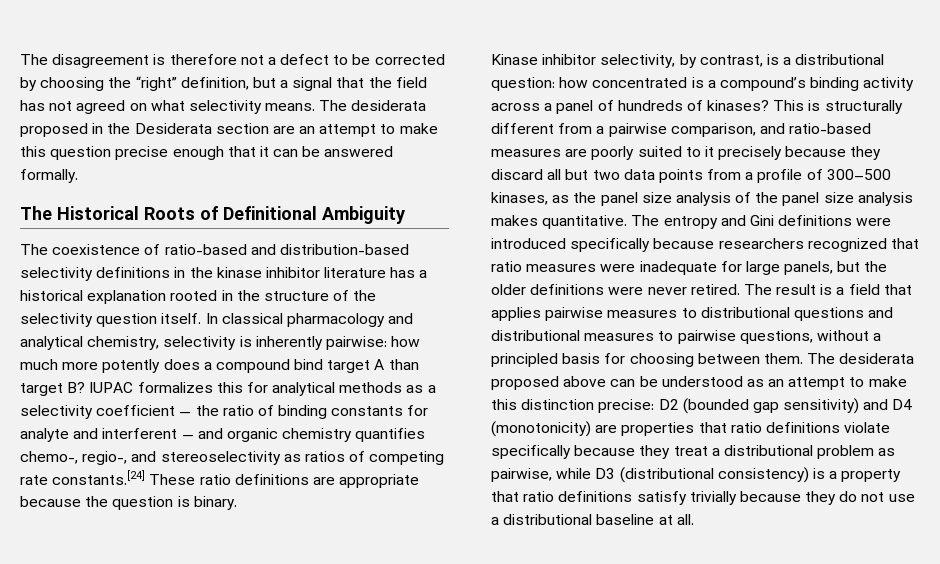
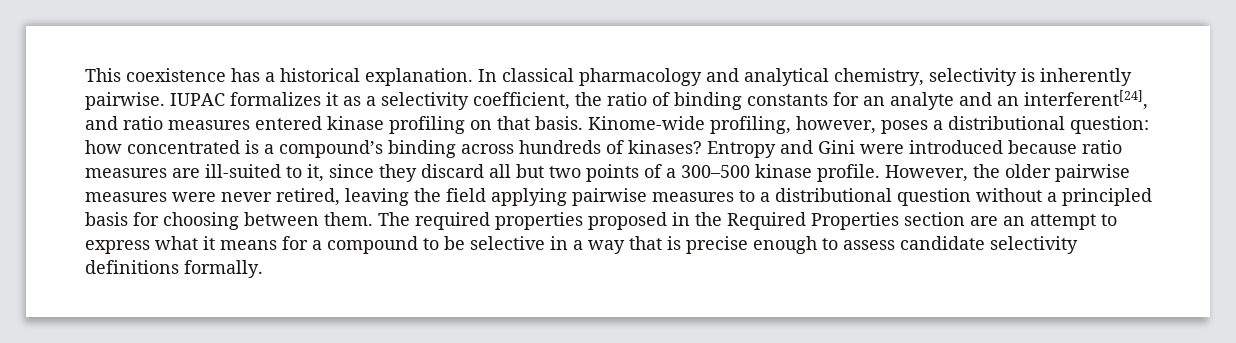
[20,54,445,68] [20,76,427,91] [20,100,427,114] [20,123,438,137] [20,146,394,160] [20,169,78,183] [20,206,405,224] [20,244,409,255] [20,267,428,281] [20,290,377,304] [20,313,202,327] The disagreement is therefore not a defect to be corrected by choosing the “right” definition, but a signal that the field has not agreed on what selectivity means. The desiderata proposed in the Desiderata section are an attempt to make this question precise enough that it can be answered formally. // The Historical Roots of Definitional Ambiguity // The coexistence of ratio-based and distribution-based selectivity definitions in the kinase inhibitor literature has a historical explanation rooted in the structure of the selectivity question itself. -> [85,68,473,86] This coexistence has a historical explanation.
[325,336,421,350] [20,359,419,373] [20,382,403,396] pairwise: how much more potently does a compound bind target A than target B? IUPAC formalizes this for analytical methods -> [85,92,338,110] pairwise. IUPAC formalizes it
[96,405,192,416] coefficient — -> [473,92,570,110] coefficient,
(429, 410) none -> [863,96,885,106] an
[102,428,426,442] [20,451,445,465] [20,470,420,488] [20,496,237,510] [491,54,779,68] interferent — and organic chemistry quantifies chemo-, regio-, and stereoselectivity as ratios of competing rate constants.[24] These ratio definitions are appropriate because the question is binary. // Kinase inhibitor selectivity, by contrast, is -> [997,90,1148,110] [85,116,928,134] an interferent[24], and ratio measures entered kinase profiling on that basis. Kinome-wide profiling, however, poses
[863,77,915,91] [491,100,903,114] [491,123,872,137] [491,146,847,160] activity across a panel of hundreds of kinases? This is structurally different from a pairwise comparison, and ratio-based measures are poorly suited to it precisely because -> [461,140,1122,158] [85,164,374,182] across hundreds of kinases? Entropy and Gini were introduced because ratio measures are ill-suited to it, since
[623,169,891,183] [491,192,913,206] [491,215,892,229] [491,238,919,252] [491,261,888,275] [491,284,912,295] [491,307,894,321] [491,330,813,344] data points from a profile of 300–500 kinases, as the panel size analysis of the panel size analysis makes quantitative. The entropy and Gini definitions were introduced specifically because researchers recognized that ratio measures were inadequate for large panels, but the older definitions were never retired. The result is a field that applies pairwise measures to distributional questions and distributional measures to pairwise questions, -> [586,164,1130,182] [85,188,971,206] points of a 300–500 kinase profile. However, the older pairwise measures were never retired, leaving the field applying pairwise measures to a distributional question
[839,353,915,364] [491,376,907,390] [491,398,913,414] [491,421,891,437] [491,445,896,459] [491,467,902,483] [491,491,915,505] [491,514,694,525] desiderata proposed above can be understood as an attempt to make this distinction precise: D2 (bounded gap sensitivity) and D4 (monotonicity) are properties that ratio definitions violate specifically because they treat a distributional problem as pairwise, while D3 (distributional consistency) is a property that ratio definitions satisfy trivially because they do not use a distributional baseline at all. -> [415,212,1117,230] [85,236,1078,254] [85,260,263,278] required properties proposed in the Required Properties section are an attempt to express what it means for a compound to be selective in a way that is precise enough to assess candidate selectivity definitions formally.

